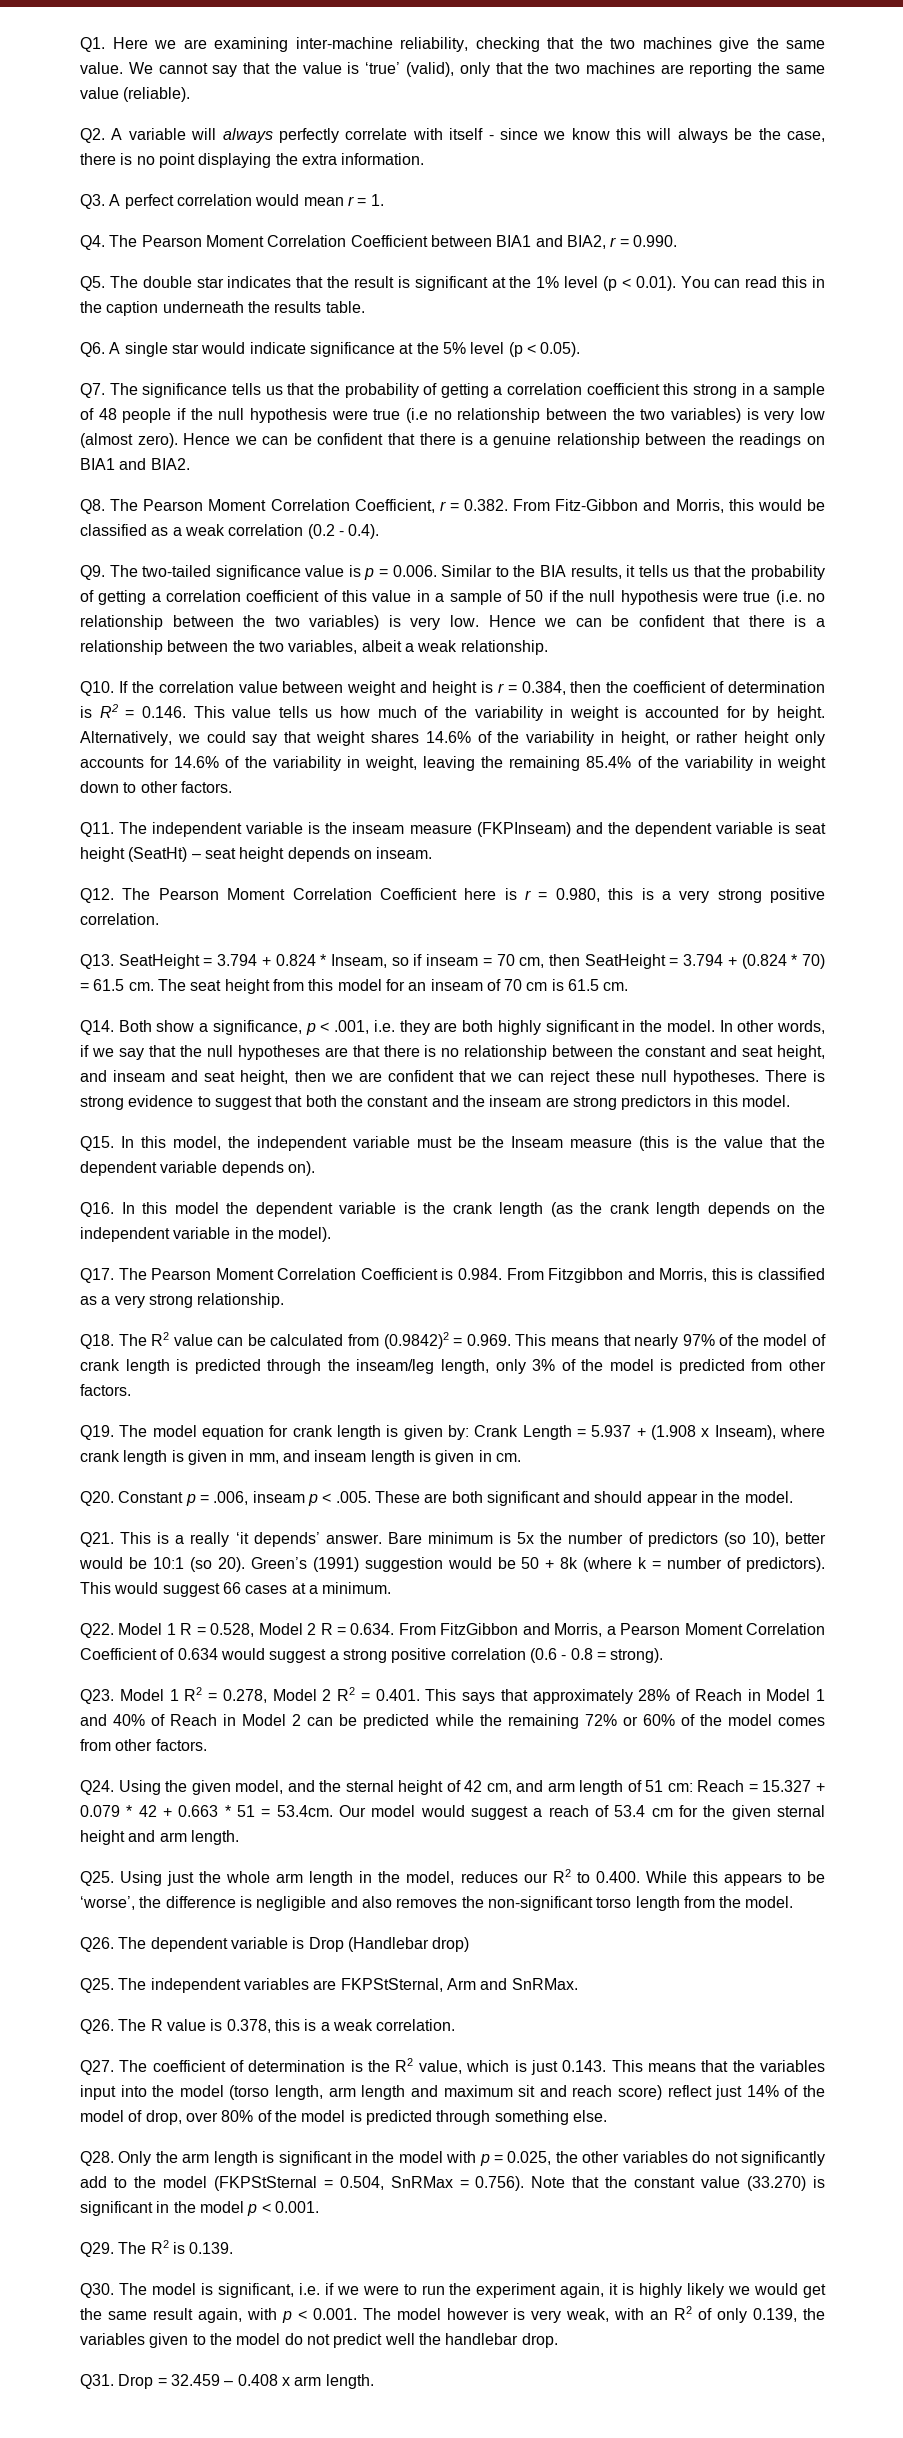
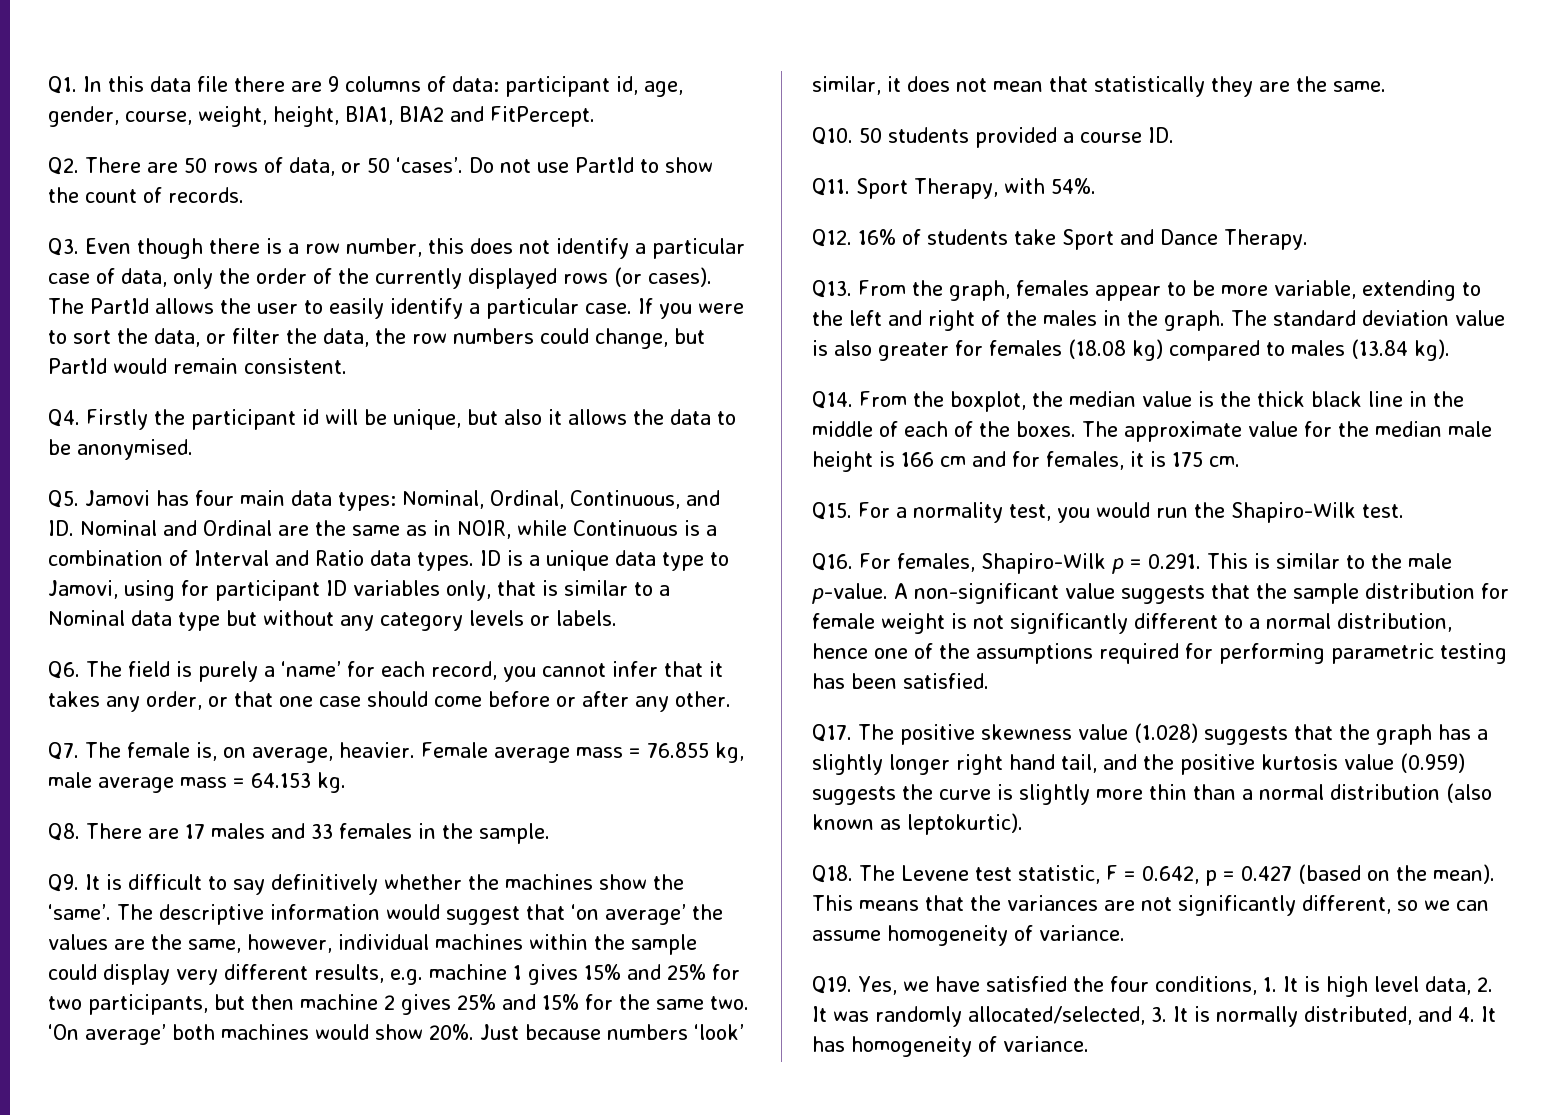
[112,37,825,52] [80,62,826,77] [80,87,191,102] [80,128,826,143] [80,153,425,168] [80,194,384,209] [80,235,677,250] [80,276,825,291] [80,301,365,316] [80,342,581,357] [80,383,825,398] [80,408,825,423] [80,433,825,448] [80,458,190,470] [80,499,825,514] [80,524,380,539] [80,565,825,580] [80,590,826,605] [80,615,825,630] [80,640,548,655] [80,681,825,696] [80,704,826,721] [80,731,825,746] [80,756,826,771] [80,781,232,793] [80,822,826,837] [80,847,433,862] [80,888,825,903] [80,913,159,925] [80,954,825,969] [80,979,629,994] [80,1020,825,1035] [80,1045,826,1060] [80,1070,826,1085] [80,1095,791,1110] [80,1136,826,1151] [80,1161,315,1176] [80,1202,825,1217] [80,1227,332,1242] [80,1268,825,1283] [80,1293,285,1308] [80,1332,826,1349] [80,1359,826,1374] [80,1384,131,1396] [80,1425,826,1440] [80,1450,521,1465] [80,1491,793,1506] [80,1532,826,1547] [79,1557,826,1572] [80,1582,392,1597] [80,1623,826,1638] [80,1648,664,1663] [80,1687,825,1704] [80,1714,825,1729] [80,1739,207,1751] [80,1780,825,1795] [80,1805,826,1820] [80,1830,239,1845] [80,1869,825,1886] [80,1896,794,1911] [80,1937,470,1952] [80,1978,578,1993] [80,2019,456,2034] [80,2058,826,2075] [80,2085,825,2100] [80,2110,607,2125] [80,2151,826,2166] [80,2176,825,2191] [80,2201,319,2216] [80,2240,234,2257] [80,2283,827,2298] [80,2306,826,2323] [80,2333,558,2348] [80,2374,374,2389] Here we are examining inter-machine reliability, checking that the two machines give the same value. We cannot say that the value is ‘true’ (valid), only that the two machines are reporting the same value (reliable). // Q2. A variable will always perfectly correlate with itself - since we know this will always be the case, there is no point displaying the extra information. // Q3. A perfect correlation would mean r = 1. // Q4. The Pearson Moment Correlation Coefficient between BIA1 and BIA2, r = 0.990. // Q5. The double star indicates that the result is significant at the 1% level (p < 0.01). You can read this in the caption underneath the results table. // Q6. A single star would indicate significance at the 5% level (p < 0.05). // Q7. The significance tells us that the probability of getting a correlation coefficient this strong in a sample of 48 people if the null hypothesis were true (i.e no relationship between the two variables) is very low (almost zero). Hence we can be confident that there is a genuine relationship between the readings on BIA1 and BIA2. // Q8. The Pearson Moment Correlation Coefficient, r = 0.382. From Fitz-Gibbon and Morris, this would be classified as a weak correlation (0.2 - 0.4). // Q9. The two-tailed significance value is p = 0.006. Similar to the BIA results, it tells us that the probability of getting a correlation coefficient of this value in a sample of 50 if the null hypothesis were true (i.e. no relationship between the two variables) is very low. Hence we can be confident that there is a relationship between the two variables, albeit a weak relationship. // Q10. If the correlation value between weight and height is r = 0.384, then the coefficient of determination is R2 = 0.146. This value tells us how much of the variability in weight is accounted for by height. Alternatively, we could say that weight shares 14.6% of the variability in height, or rather height only accounts for 14.6% of the variability in weight, leaving the remaining 85.4% of the variability in weight down to other factors. // Q11. The independent variable is the inseam measure (FKPInseam) and the dependent variable is seat height (SeatHt) – seat height depends on inseam. // Q12. The Pearson Moment Correlation Coefficient here is r = 0.980, this is a very strong positive correlation. // Q13. SeatHeight = 3.794 + 0.824 * Inseam, so if inseam = 70 cm, then SeatHeight = 3.794 + (0.824 * 70) = 61.5 cm. The seat height from this model for an inseam of 70 cm is 61.5 cm. // Q14. Both show a significance, p < .001, i.e. they are both highly significant in the model. In other words, if we say that the null hypotheses are that there is no relationship between the constant and seat height, and inseam and seat height, then we are confident that we can reject these null hypotheses. There is strong evidence to suggest that both the constant and the inseam are strong predictors in this model. // Q15. In this model, the independent variable must be the Inseam measure (this is the value that the dependent variable depends on). // Q16. In this model the dependent variable is the crank length (as the crank length depends on the independent variable in the model). // Q17. The Pearson Moment Correlation Coefficient is 0.984. From Fitzgibbon and Morris, this is classified as a very strong relationship. // Q18. The R2 value can be calculated from (0.9842)2 = 0.969. This means that nearly 97% of the model of crank length is predicted through the inseam/leg length, only 3% of the model is predicted from other factors. // Q19. The model equation for crank length is given by: Crank Length = 5.937 + (1.908 x Inseam), where crank length is given in mm, and inseam length is given in cm. // Q20. Constant p = .006, inseam p < .005. These are both significant and should appear in the model. // Q21. This is a really ‘it depends’ answer. Bare minimum is 5x the number of predictors (so 10), better would be 10:1 (so 20). Green’s (1991) suggestion would be 50 + 8k (where k = number of predictors). This would suggest 66 cases at a minimum. // Q22. Model 1 R = 0.528, Model 2 R = 0.634. From FitzGibbon and Morris, a Pearson Moment Correlation Coefficient of 0.634 would suggest a strong positive correlation (0.6 - 0.8 = strong). // Q23. Model 1 R2 = 0.278, Model 2 R2 = 0.401. This says that approximately 28% of Reach in Model 1 and 40% of Reach in Model 2 can be predicted while the remaining 72% or 60% of the model comes from other factors. // Q24. Using the given model, and the sternal height of 42 cm, and arm length of 51 cm: Reach = 15.327 + 0.079 * 42 + 0.663 * 51 = 53.4cm. Our model would suggest a reach of 53.4 cm for the given sternal height and arm length. // Q25. Using just the whole arm length in the model, reduces our R2 to 0.400. While this appears to be ‘worse’, the difference is negligible and also removes the non-significant torso length from the model. // Q26. The dependent variable is Drop (Handlebar drop) // Q25. The independent variables are FKPStSternal, Arm and SnRMax. // Q26. The R value is 0.378, this is a weak correlation. // Q27. The coefficient of determination is the R2 value, which is just 0.143. This means that the variables input into the model (torso length, arm length and maximum sit and reach score) reflect just 14% of the model of drop, over 80% of the model is predicted through something else. // Q28. Only the arm length is significant in the model with p = 0.025, the other variables do not significantly add to the model (FKPStSternal = 0.504, SnRMax = 0.756). Note that the constant value (33.270) is significant in the model p < 0.001. // Q29. The R2 is 0.139. // Q30. The model is significant, i.e. if we were to run the experiment again, it is highly likely we would get the same result again, with p < 0.001. The model however is very weak, with an R2 of only 0.139, the variables given to the model do not predict well the handlebar drop. // Q31. Drop = 32.459 – 0.408 x arm length. -> [83,76,683,97] [48,106,595,127] [48,157,713,176] [48,187,244,203] [48,238,745,259] [48,267,712,289] [48,298,744,319] [48,328,705,349] [48,358,347,374] [48,409,736,430] [48,439,193,460] [48,490,720,511] [48,520,717,539] [48,550,729,571] [48,580,670,601] [48,610,617,631] [48,661,723,682] [48,691,731,712] [48,742,744,763] [48,772,346,793] [48,823,550,844] [48,874,684,895] [48,904,723,925] [48,934,697,955] [48,964,740,985] [48,994,749,1015] [48,1024,744,1045] [812,76,1386,97] [812,127,1174,148] [812,178,1096,199] [812,229,1308,250] [812,280,1481,301] [812,310,1505,331] [812,339,1450,361] [812,391,1464,412] [812,421,1492,442] [812,451,1240,472] [812,502,1404,523] [812,553,1452,574] [812,583,1509,604] [812,613,1452,634] [812,643,1507,664] [812,673,989,689] [812,723,1488,745] [812,753,1465,775] [812,783,1492,805] [812,813,1023,835] [812,864,1495,886] [812,895,1489,916] [812,925,1125,946] [812,976,1493,997] [812,1006,1496,1027] [812,1036,1089,1057] In this data file there are 9 columns of data: participant id, age, gender, course, weight, height, BIA1, BIA2 and FitPercept. // Q2. There are 50 rows of data, or 50 ‘cases’. Do not use PartId to show the count of records. // Q3. Even though there is a row number, this does not identify a particular case of data, only the order of the currently displayed rows (or cases). The PartId allows the user to easily identify a particular case. If you were to sort the data, or filter the data, the row numbers could change, but PartId would remain consistent. // Q4. Firstly the participant id will be unique, but also it allows the data to be anonymised. // Q5. Jamovi has four main data types: Nominal, Ordinal, Continuous, and ID. Nominal and Ordinal are the same as in NOIR, while Continuous is a combination of Interval and Ratio data types. ID is a unique data type to Jamovi, using for participant ID variables only, that is similar to a Nominal data type but without any category levels or labels. // Q6. The field is purely a ‘name’ for each record, you cannot infer that it takes any order, or that one case should come before or after any other. // Q7. The female is, on average, heavier. Female average mass = 76.855 kg, male average mass = 64.153 kg. // Q8. There are 17 males and 33 females in the sample. // Q9. It is difficult to say definitively whether the machines show the ‘same’. The descriptive information would suggest that ‘on average’ the values are the same, however, individual machines within the sample could display very different results, e.g. machine 1 gives 15% and 25% for two participants, but then machine 2 gives 25% and 15% for the same two. ‘On average’ both machines would show 20%. Just because numbers ‘look’ similar, it does not mean that statistically they are the same. // Q10. 50 students provided a course ID. // Q11. Sport Therapy, with 54%. // Q12. 16% of students take Sport and Dance Therapy. // Q13. From the graph, females appear to be more variable, extending to the left and right of the males in the graph. The standard deviation value is also greater for females (18.08 kg) compared to males (13.84 kg). // Q14. From the boxplot, the median value is the thick black line in the middle of each of the boxes. The approximate value for the median male height is 166 cm and for females, it is 175 cm. // Q15. For a normality test, you would run the Shapiro-Wilk test. // Q16. For females, Shapiro-Wilk p = 0.291. This is similar to the male p-value. A non-significant value suggests that the sample distribution for female weight is not significantly different to a normal distribution, hence one of the assumptions required for performing parametric testing has been satisfied. // Q17. The positive skewness value (1.028) suggests that the graph has a slightly longer right hand tail, and the positive kurtosis value (0.959) suggests the curve is slightly more thin than a normal distribution (also known as leptokurtic). // Q18. The Levene test statistic, F = 0.642, p = 0.427 (based on the mean). This means that the variances are not significantly different, so we can assume homogeneity of variance. // Q19. Yes, we have satisfied the four conditions, 1. It is high level data, 2. It was randomly allocated/selected, 3. It is normally distributed, and 4. It has homogeneity of variance.

